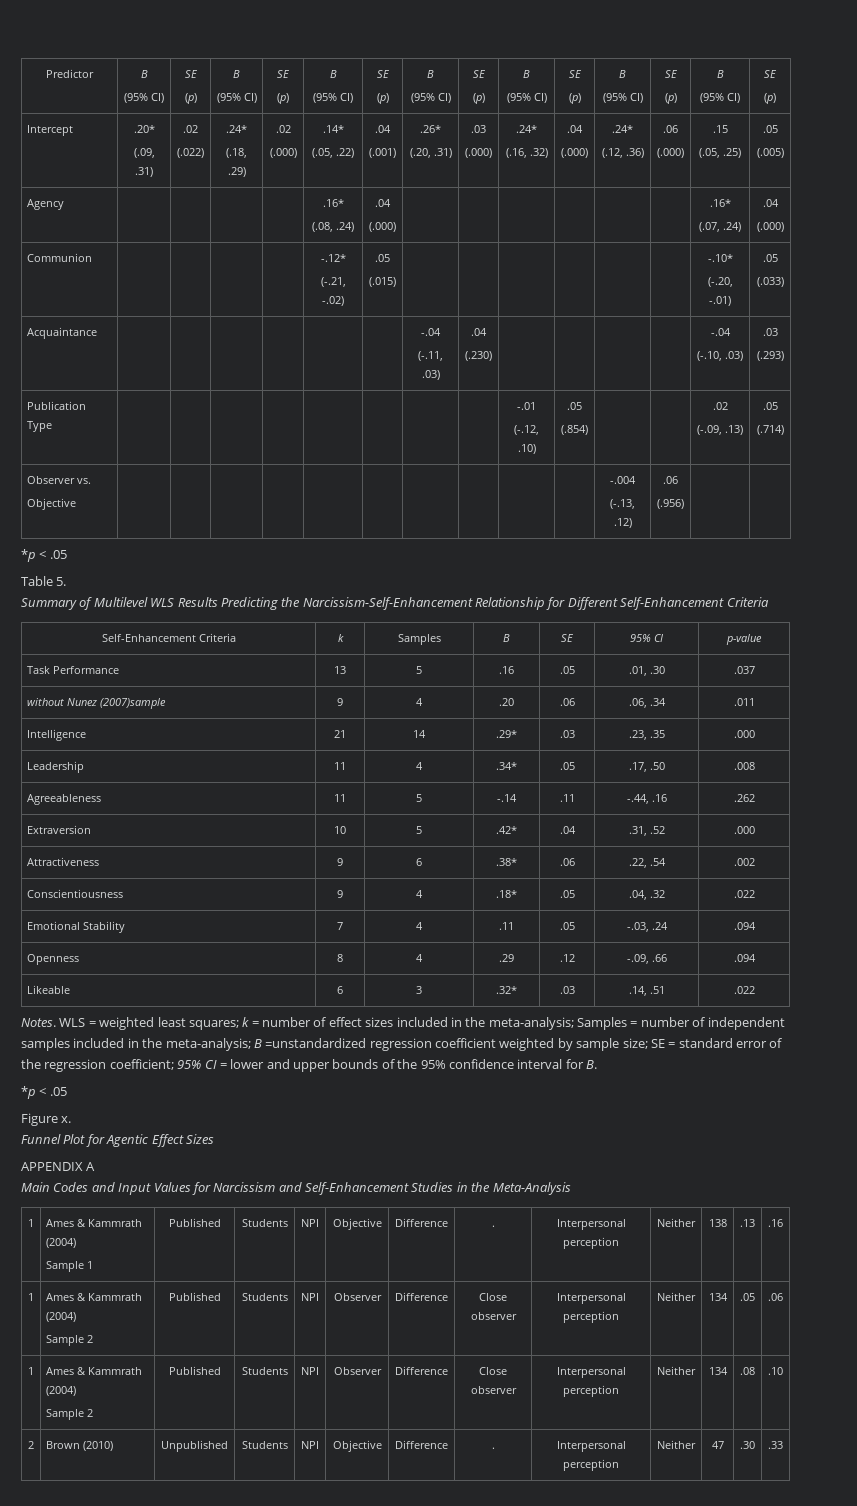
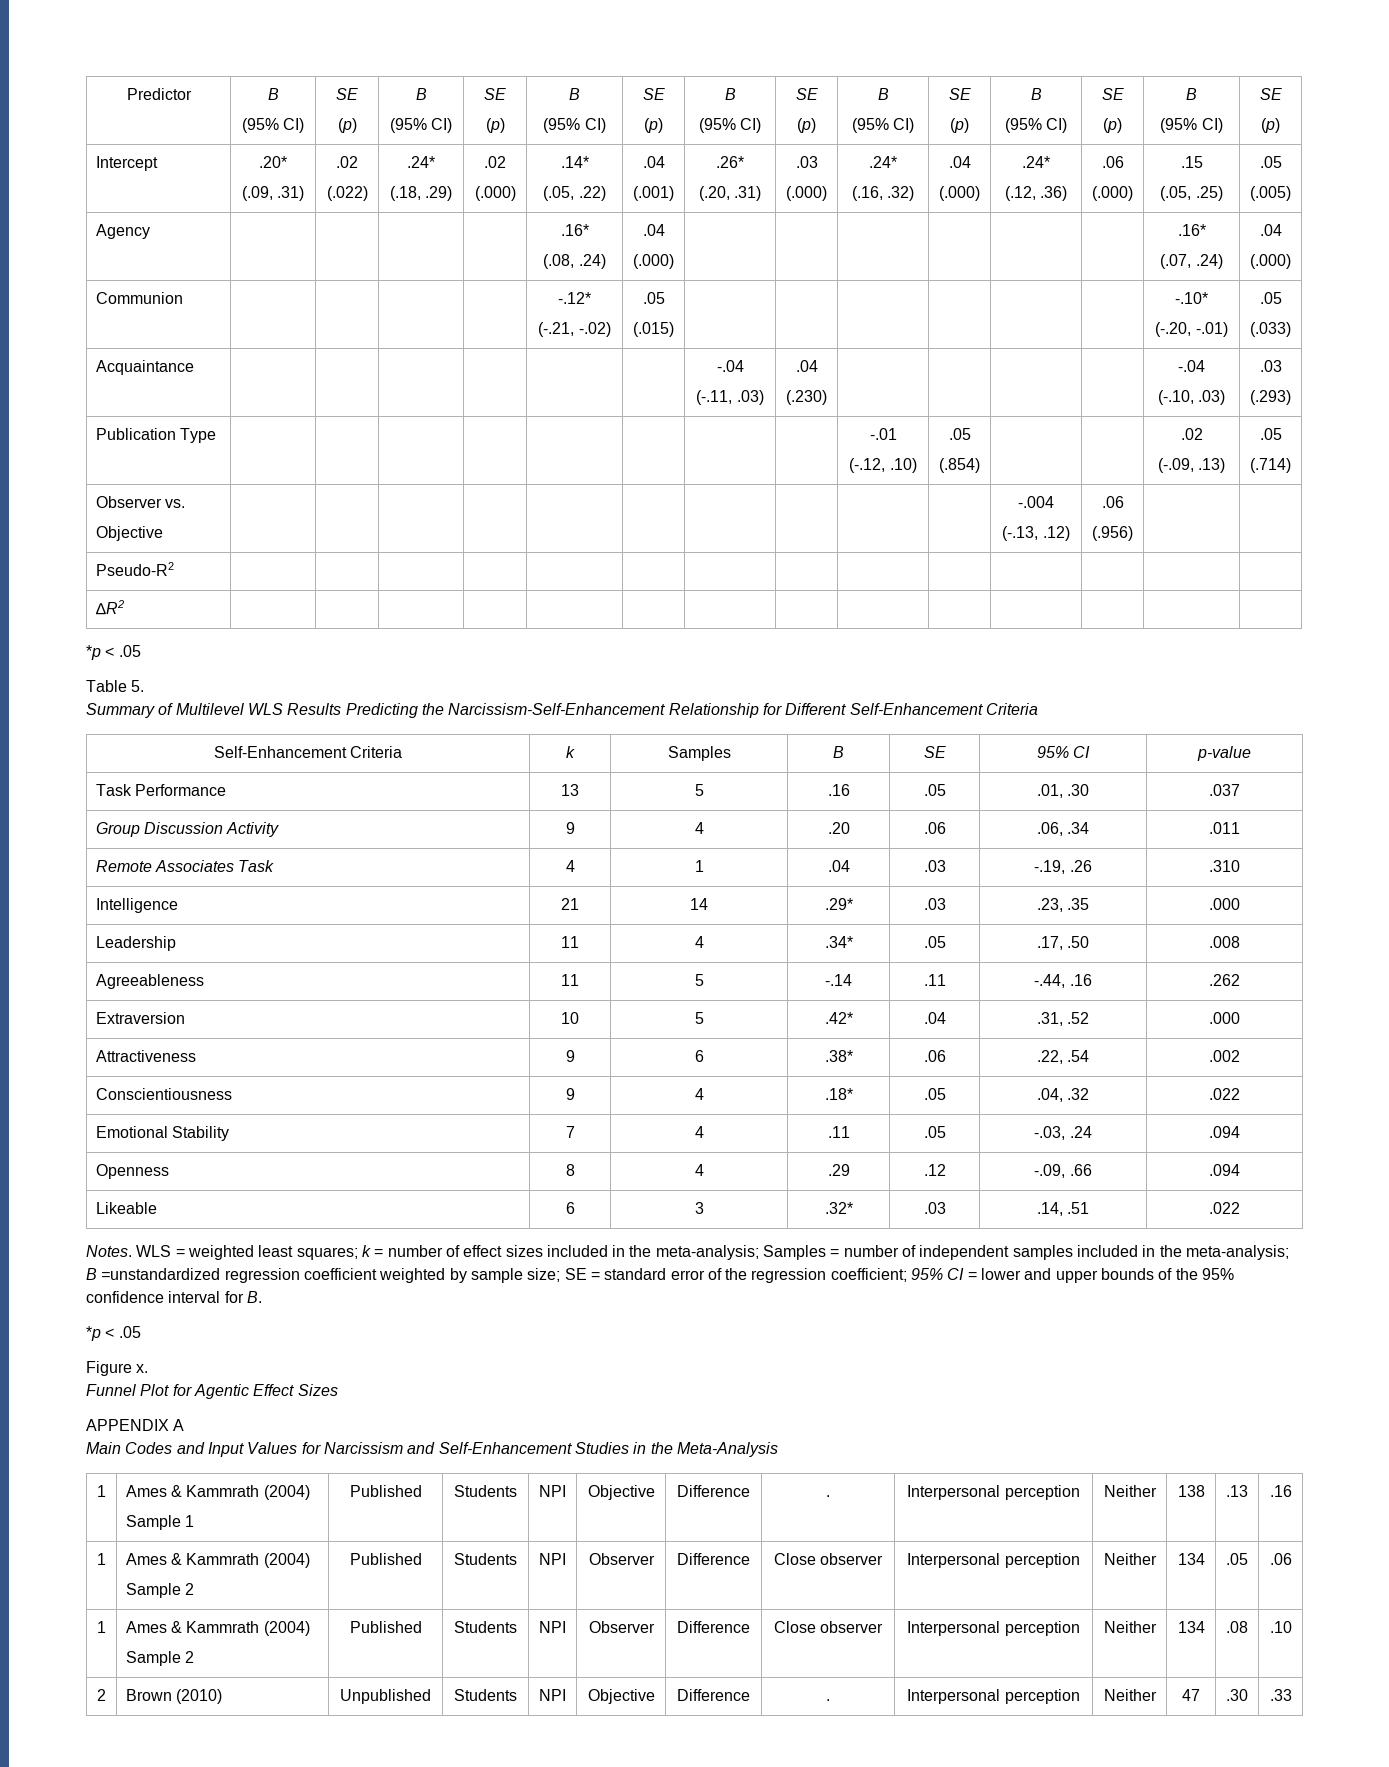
(684, 504) none -> [95,562,174,576] [95,600,124,615] // Pseudo-R2 | | | | | | | | | | | | | | // ∆R2 | | | | | | | | | | | | | |
[27,698,167,709] without Nunez (2007)sample -> [95,822,280,837] Group Discussion Activity
(755, 702) none -> [95,860,275,872] [565,860,575,872] [694,860,704,872] [827,860,850,872] [923,860,946,872] [1034,860,1092,874] [1209,860,1240,872] // Remote Associates Task | 4 | 1 | .04 | .03 | -.19, .26 | .310

